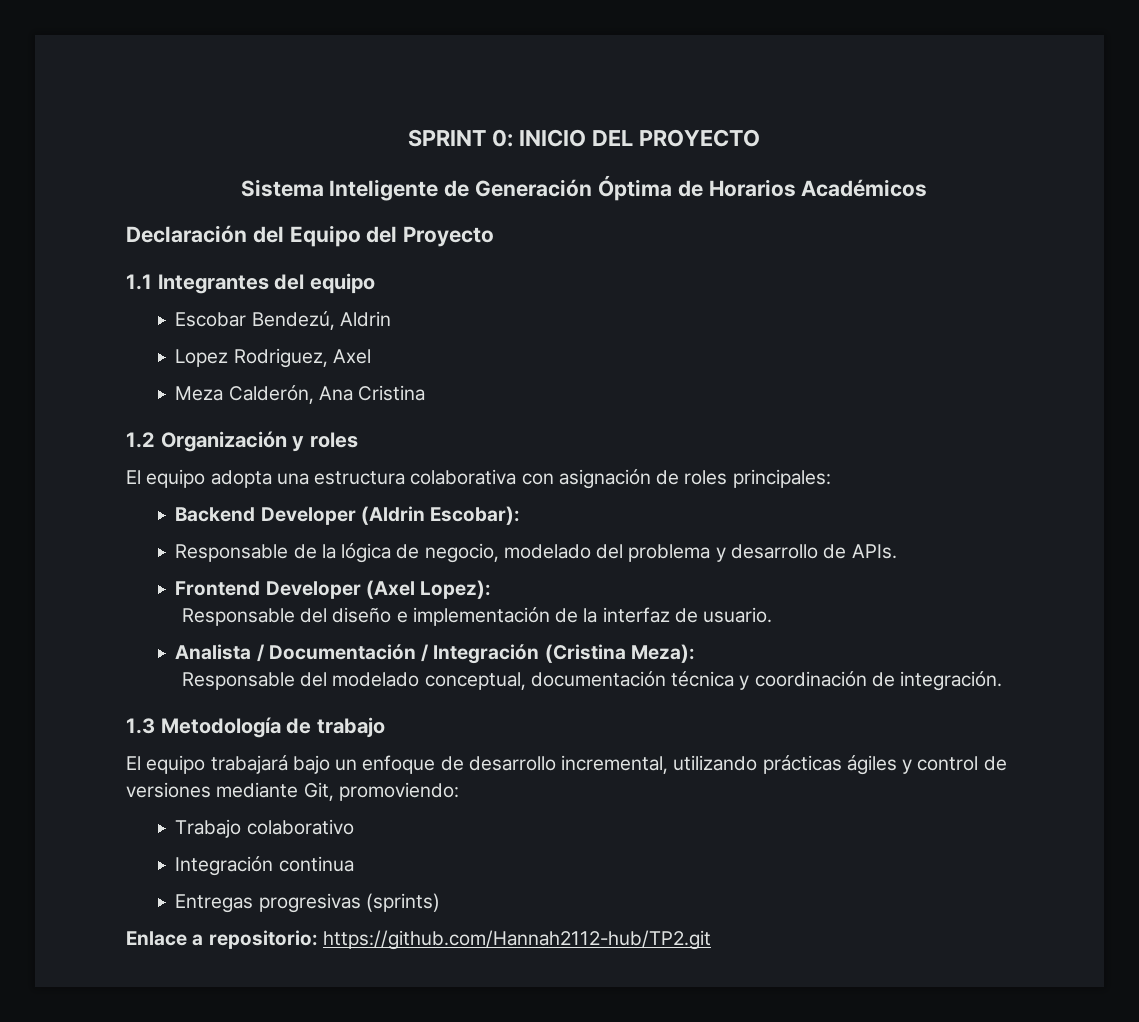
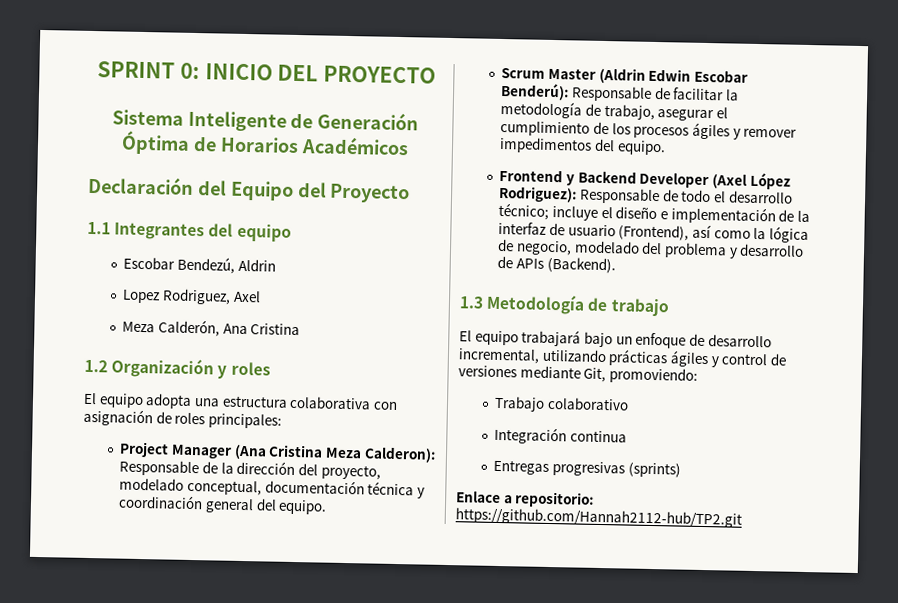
[175,506,521,525] [175,544,317,562] Backend Developer (Aldrin Escobar): // Responsable de -> [119,441,436,463] [119,459,381,480] [119,477,426,499] [118,494,328,515] [501,67,749,84] [500,82,740,102] [500,100,729,122] [500,120,798,140] [499,136,666,156] [499,168,791,190] [498,185,793,205] [498,202,810,225] [498,221,751,241] Project Manager (Ana Cristina Meza Calderon): Responsable de la dirección del proyecto, modelado conceptual, documentación técnica y coordinación general del equipo. // Scrum Master (Aldrin Edwin Escobar Benderú): Responsable de facilitar la metodología de trabajo, asegurar el cumplimiento de los procesos ágiles y remover impedimentos del equipo. // Frontend y Backend Developer (Axel López Rodriguez): Responsable de todo el desarrollo técnico; incluye el diseño e implementación de la interfaz de usuario (Frontend), así como
[851,544,897,559] [175,580,492,599] [181,607,773,626] [175,644,695,664] [181,671,1003,691] APIs. // Frontend Developer (Axel Lopez): // Responsable del diseño e implementación de la interfaz de usuario. // Analista / Documentación / Integración (Cristina Meza): // Responsable del modelado conceptual, documentación técnica y coordinación de integración. -> [516,256,616,274] APIs (Backend).

